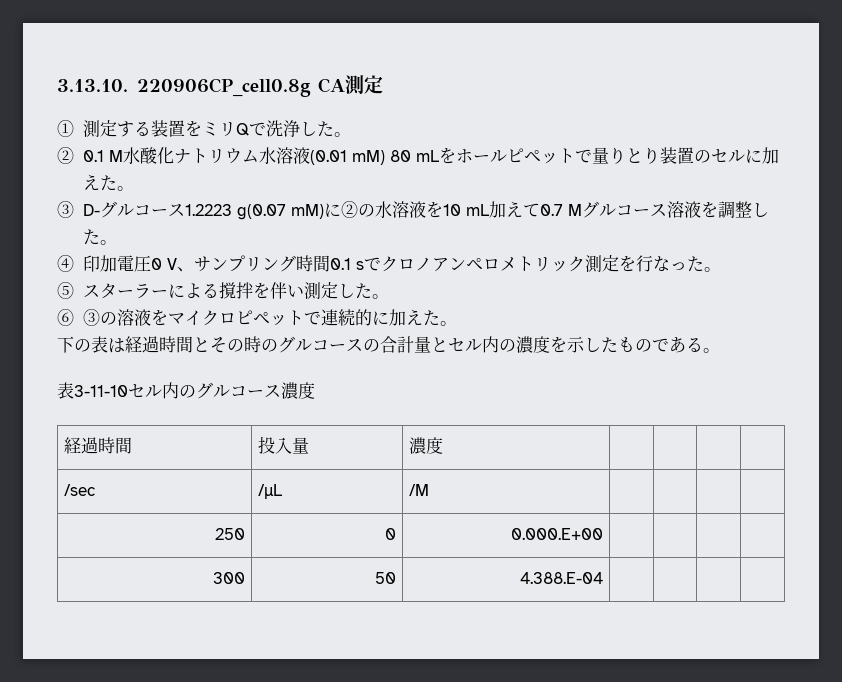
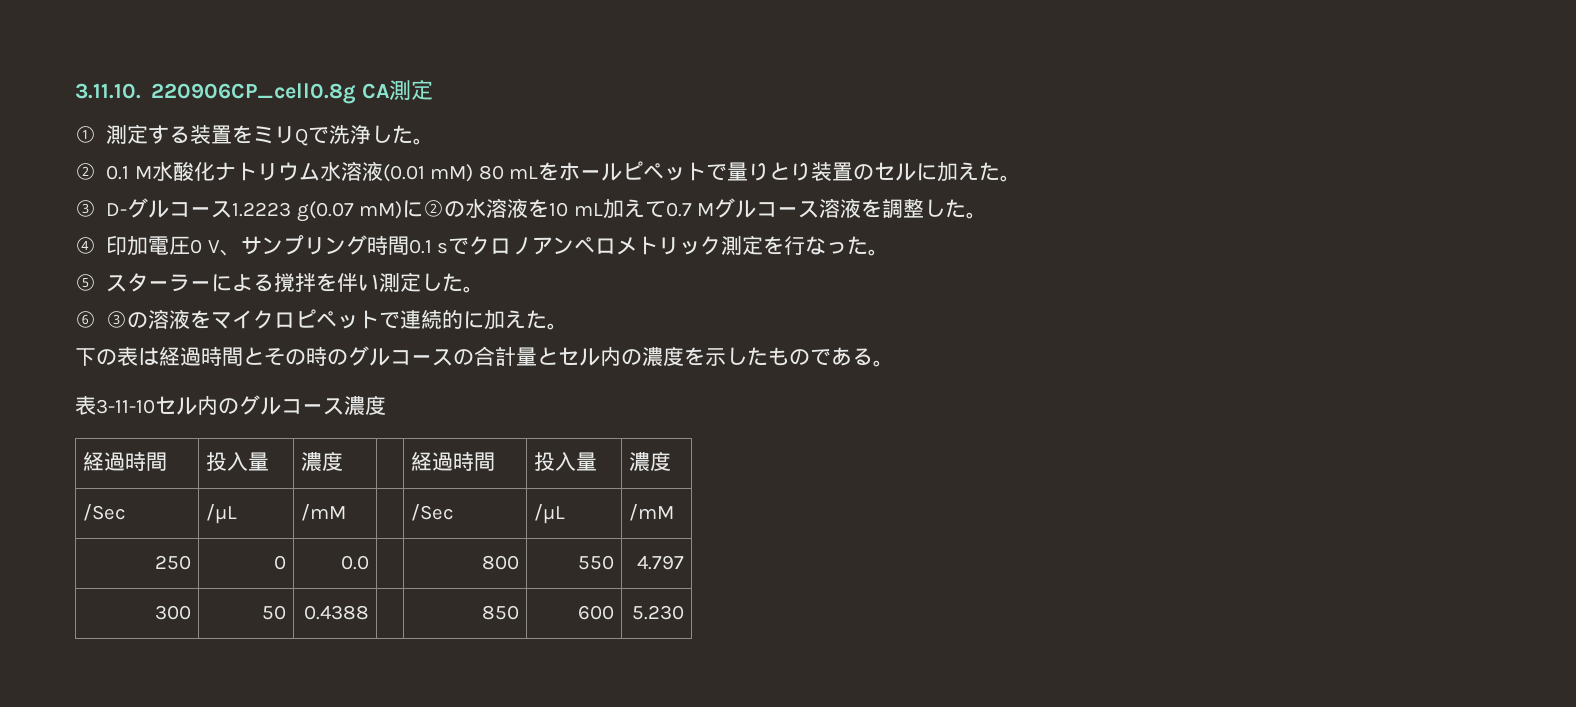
[57,79,128,92] 3.13.10. -> [75,83,141,99] 3.11.10.
[64,484,97,496] [258,484,283,499] [409,484,430,496] [214,528,245,540] [384,528,396,540] [510,528,603,540] [212,572,245,584] [374,572,396,584] [519,572,603,584] | | // /sec | /µL | /M | | | | // 250 | 0 | 0.000.E+00 | | | | // 300 | 50 | 4.388.E-04 | | | | -> [411,451,496,471] [534,452,598,471] [629,451,672,472] [83,504,127,521] [206,504,238,524] [301,504,347,521] [411,504,455,521] [534,504,566,524] [629,504,675,521] [154,555,191,570] [273,555,286,570] [340,555,369,570] [481,555,519,570] [577,555,614,570] [636,555,684,570] [154,605,191,620] [261,605,286,620] [303,605,369,620] [481,605,519,620] [577,605,614,620] [631,605,684,620] 経過時間 | 投入量 | 濃度 // /Sec | /µL | /mM | | /Sec | /µL | /mM // 250 | 0 | 0.0 | | 800 | 550 | 4.797 // 300 | 50 | 0.4388 | | 850 | 600 | 5.230

